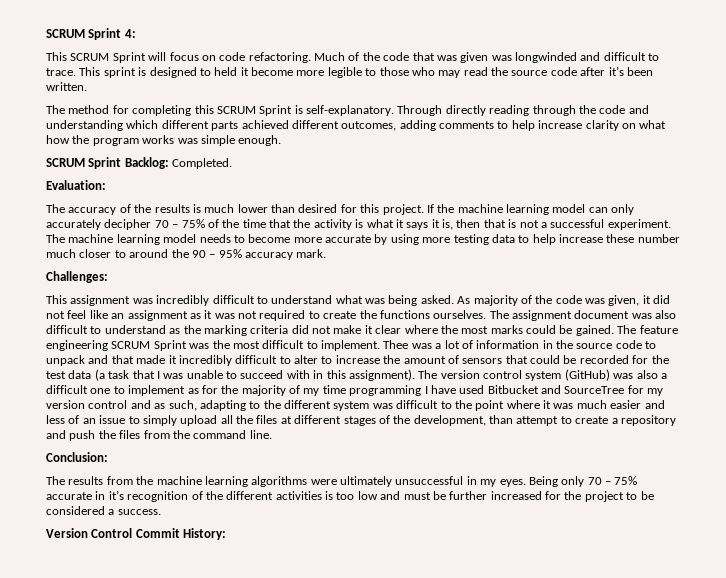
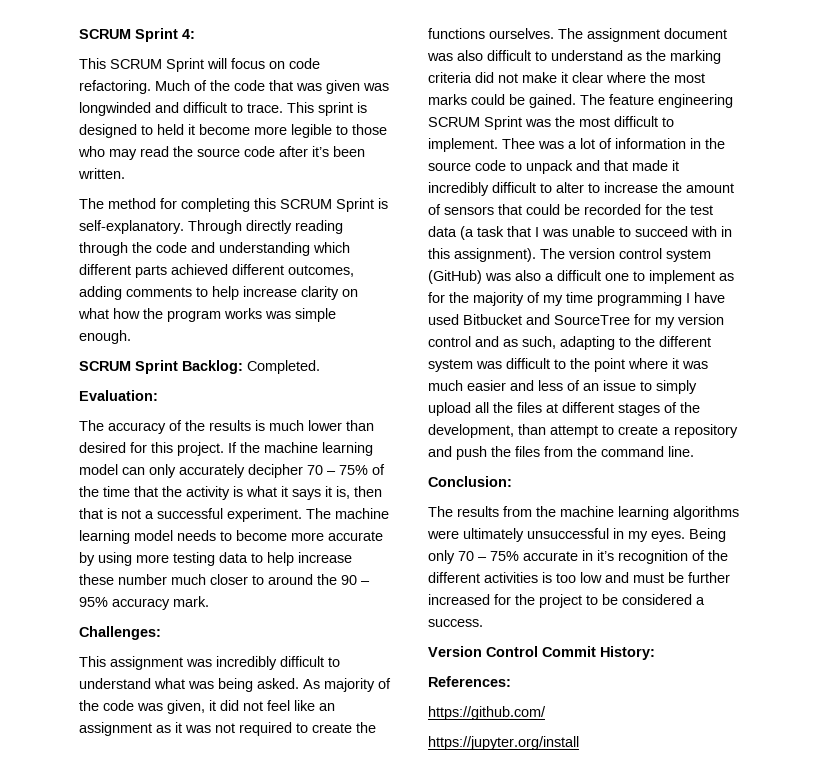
(227, 534) none -> [428,676,511,687] [428,706,546,720] [428,736,579,750] // References: // https://github.com/ // https://jupyter.org/install

